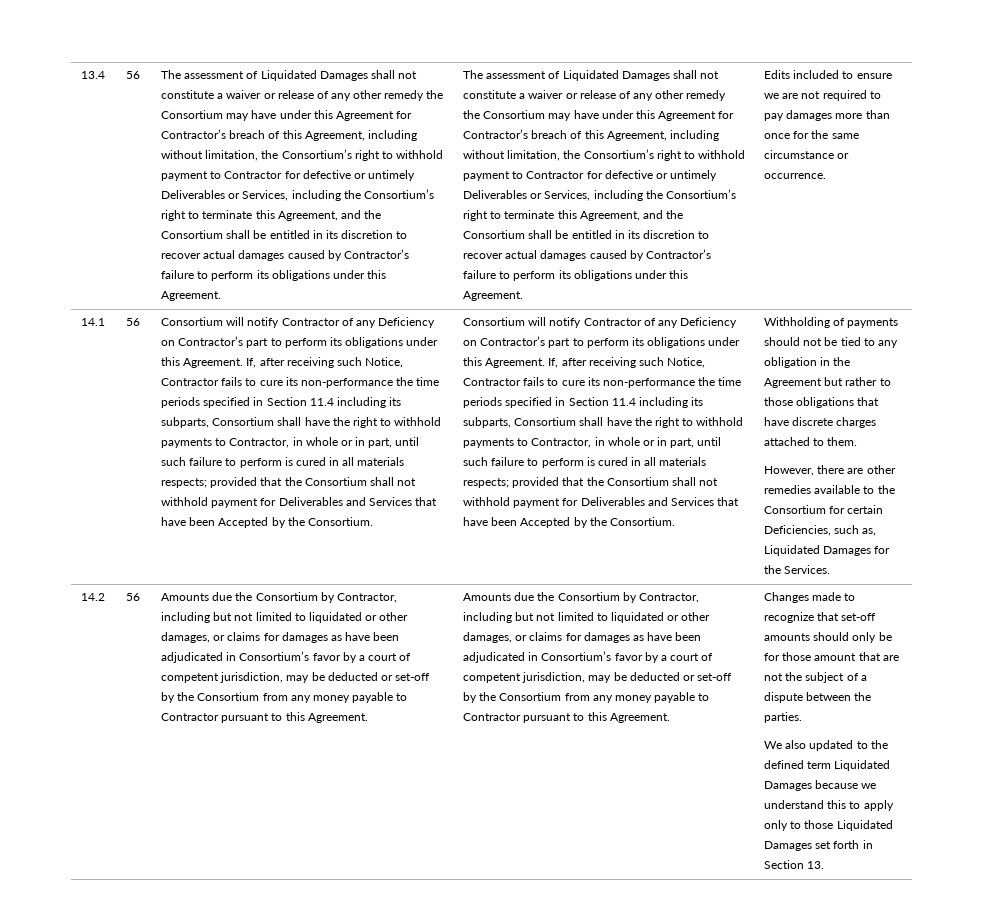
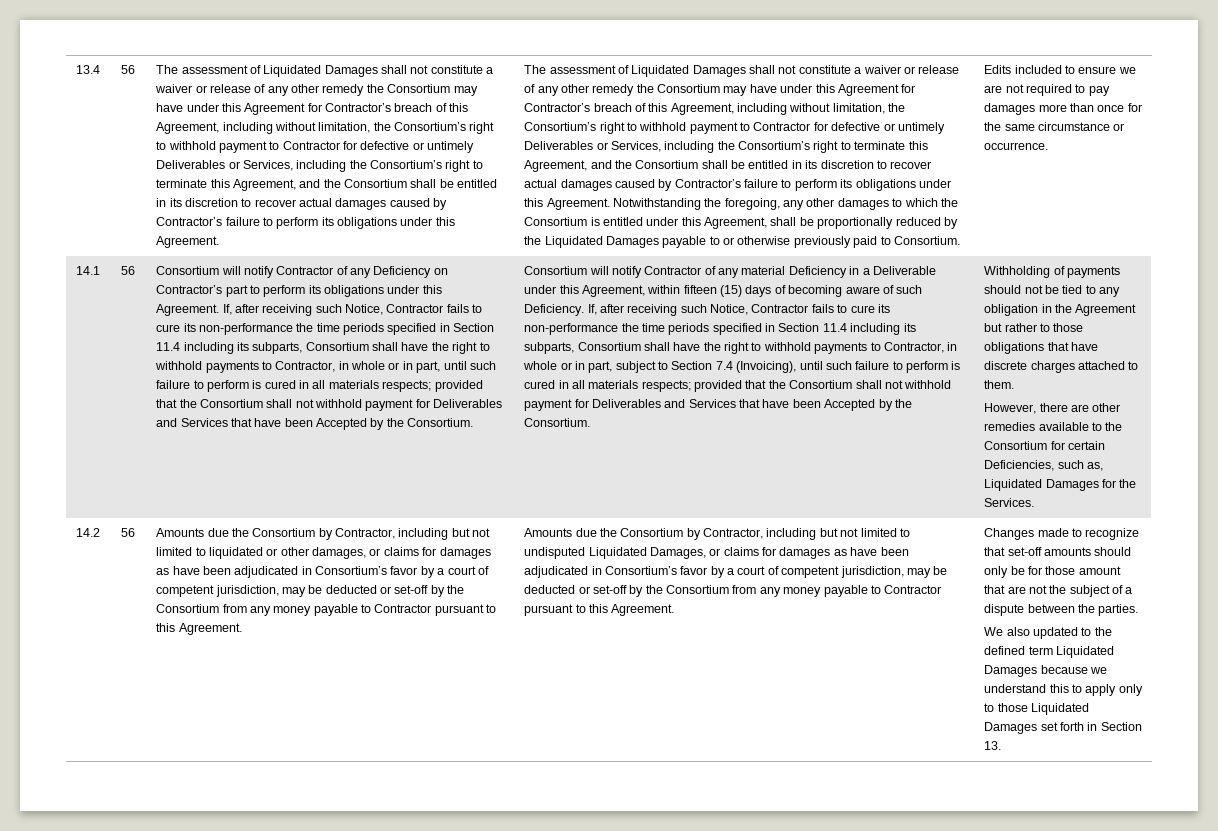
(524, 296) none -> [612,198,958,210] [524,217,958,229] [524,236,960,248] Notwithstanding the foregoing, any other damages to which the Consortium is entitled under this Agreement, shall be proportionally reduced by the Liquidated Damages payable to or otherwise previously paid to Consortium.
[679,317,737,328] [463,336,740,348] [463,357,546,368] Deficiency on Contractor’s part to perform its obligations under this Agreement. -> [741,266,936,278] [524,285,923,297] [524,304,585,316] material Deficiency in a Deliverable under this Agreement, within fifteen (15) days of becoming aware of such Deficiency.
(694, 443) none -> [615,361,797,373] subject to Section 7.4 (Invoicing),
[610,612,710,623] [463,632,513,643] liquidated or other damages, -> [524,547,706,559] undisputed Liquidated Damages,

